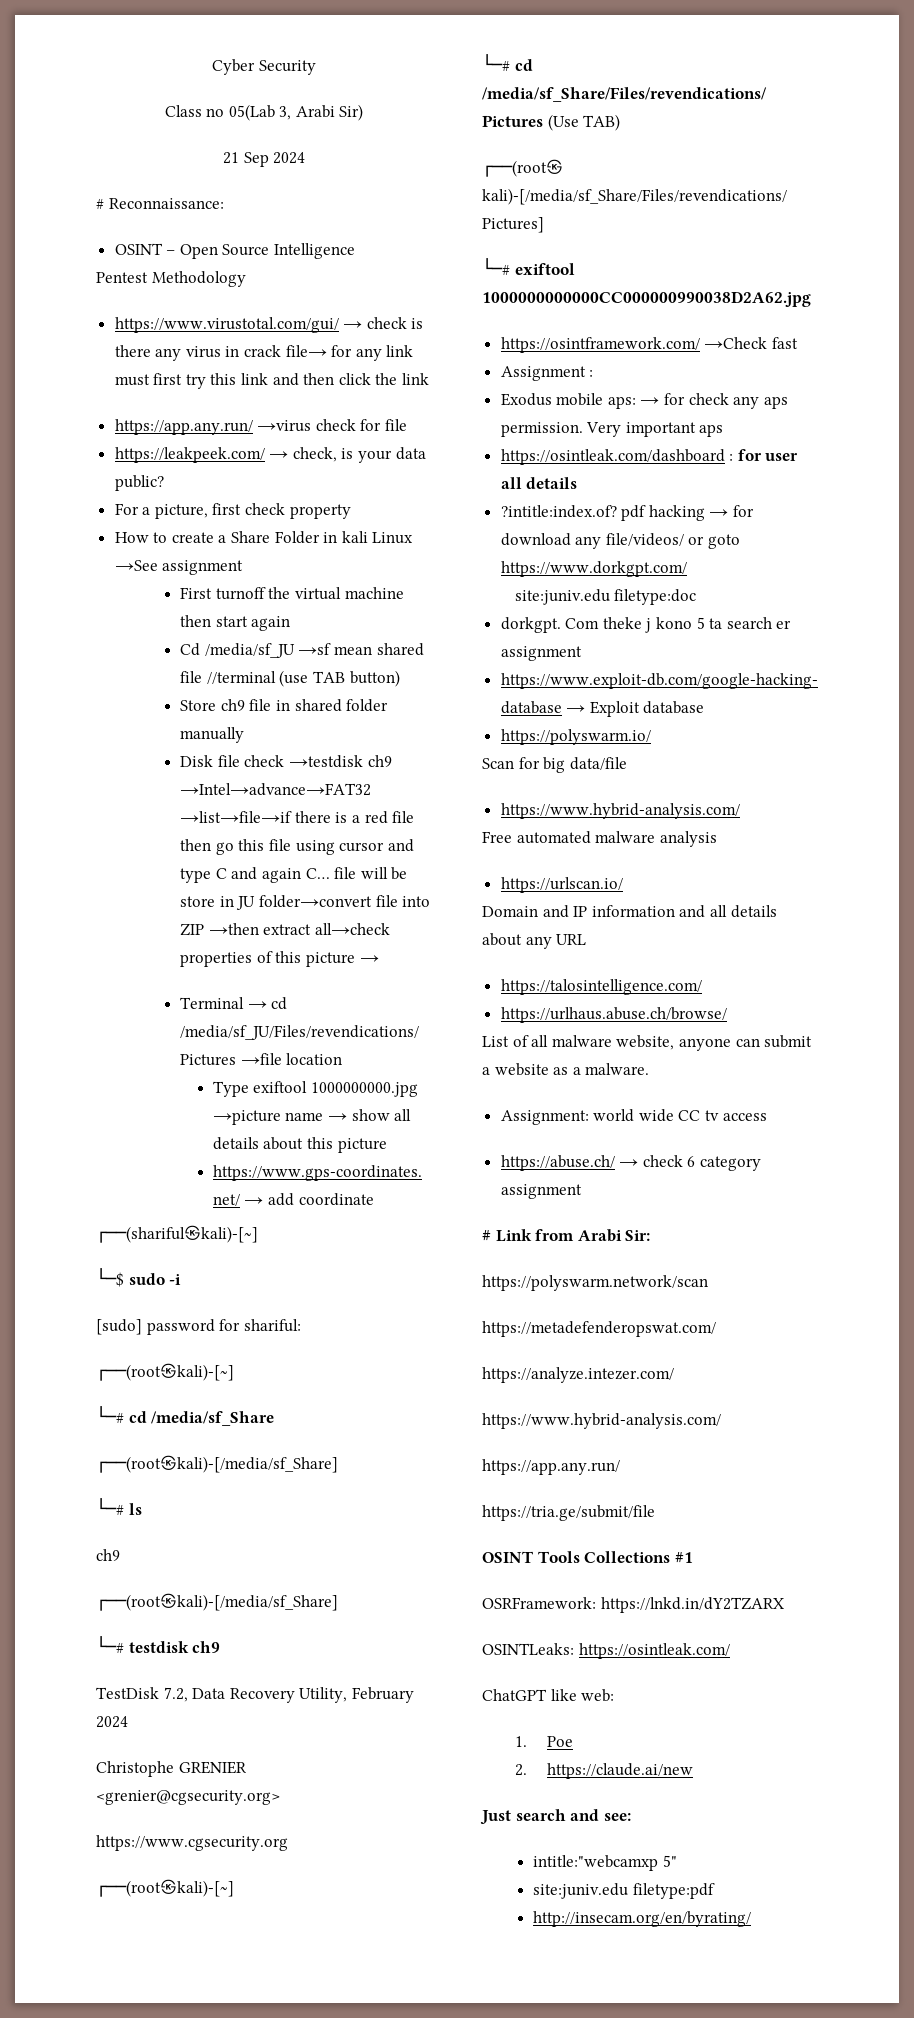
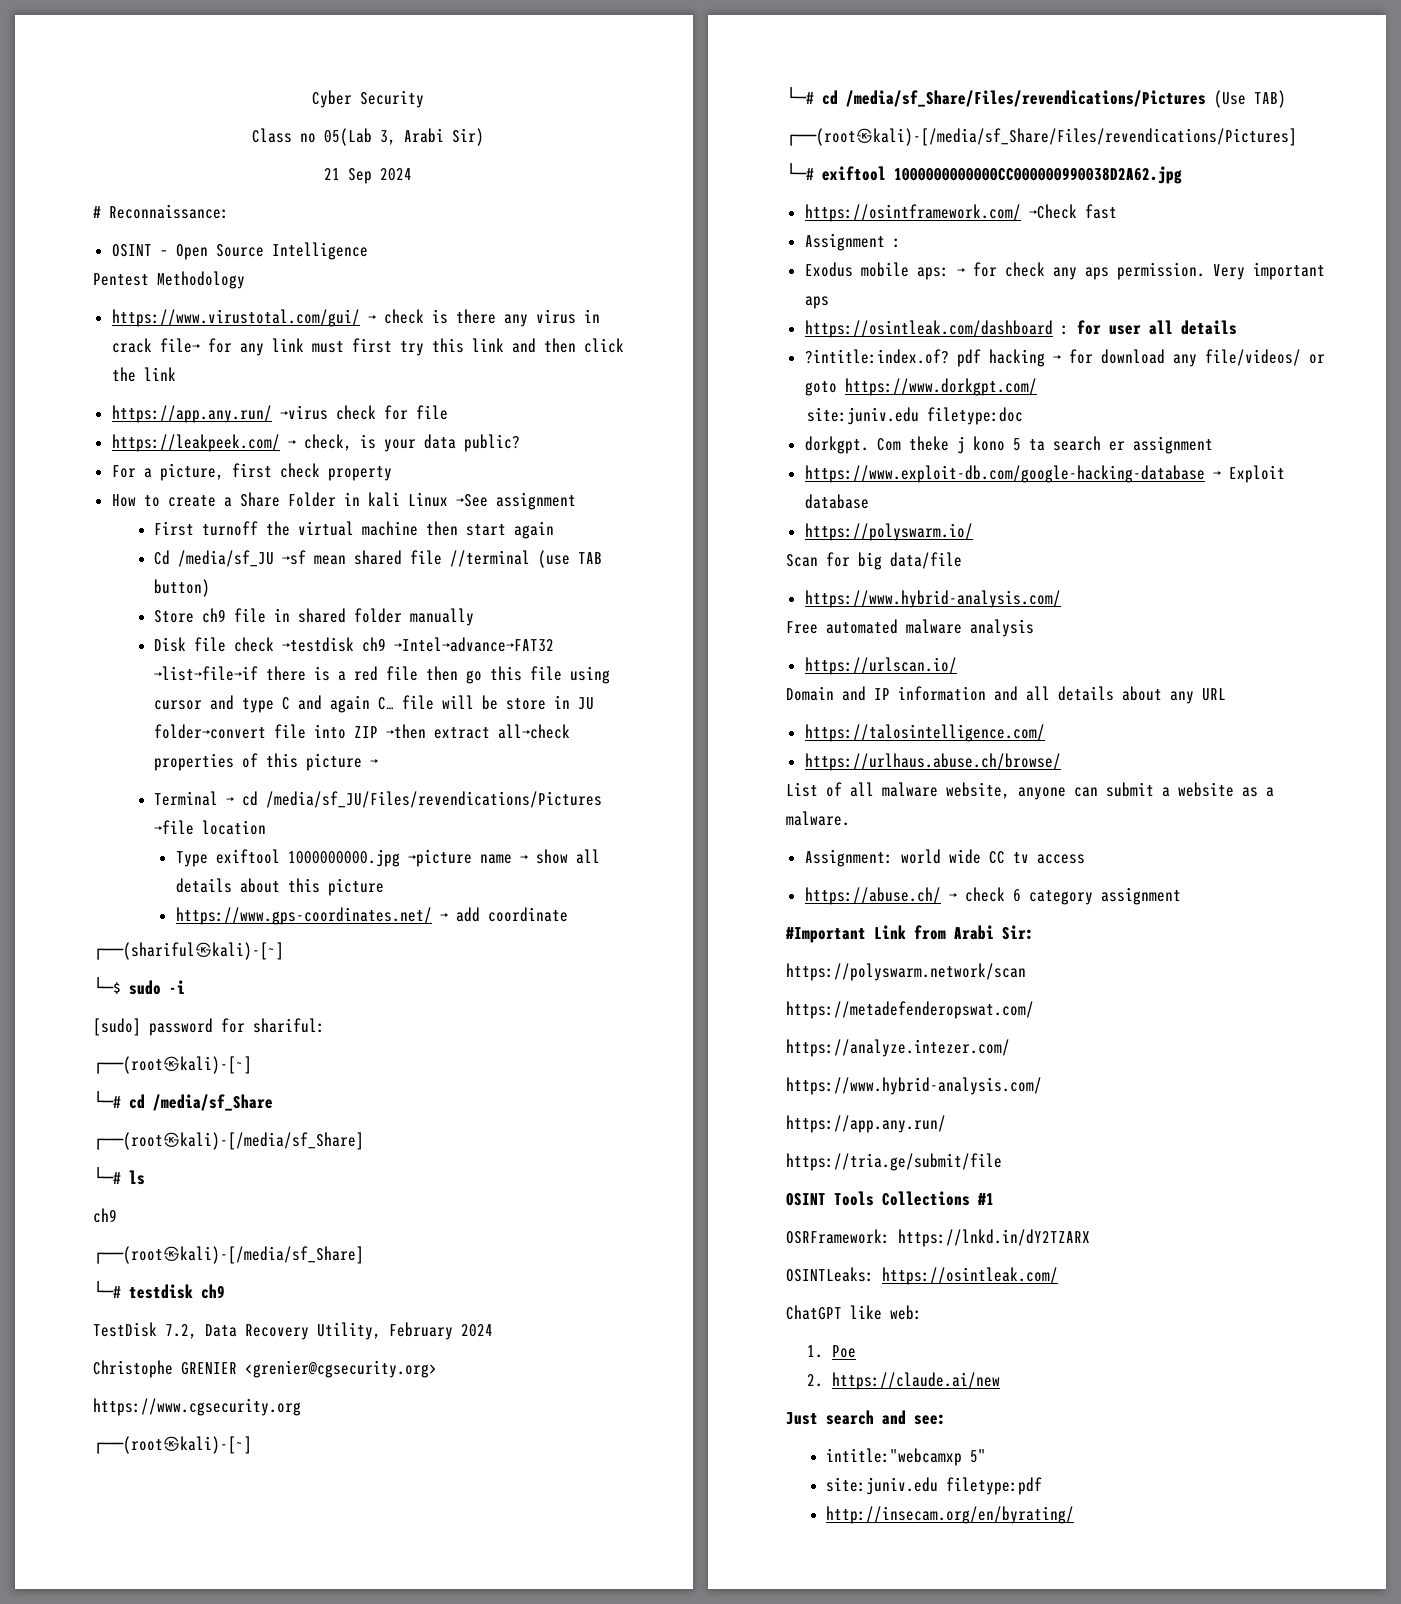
[482,1230,491,1241] # -> [785,927,866,943] #Important

